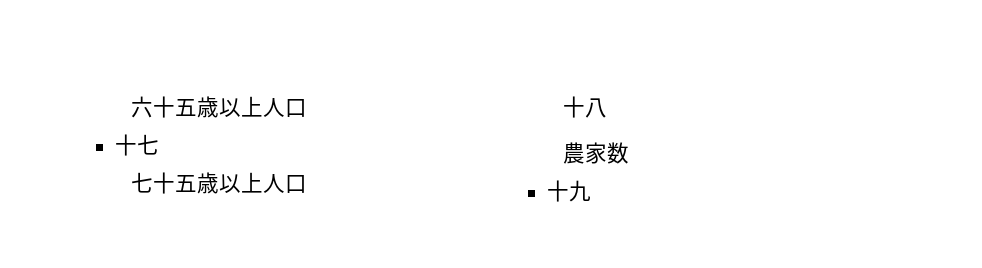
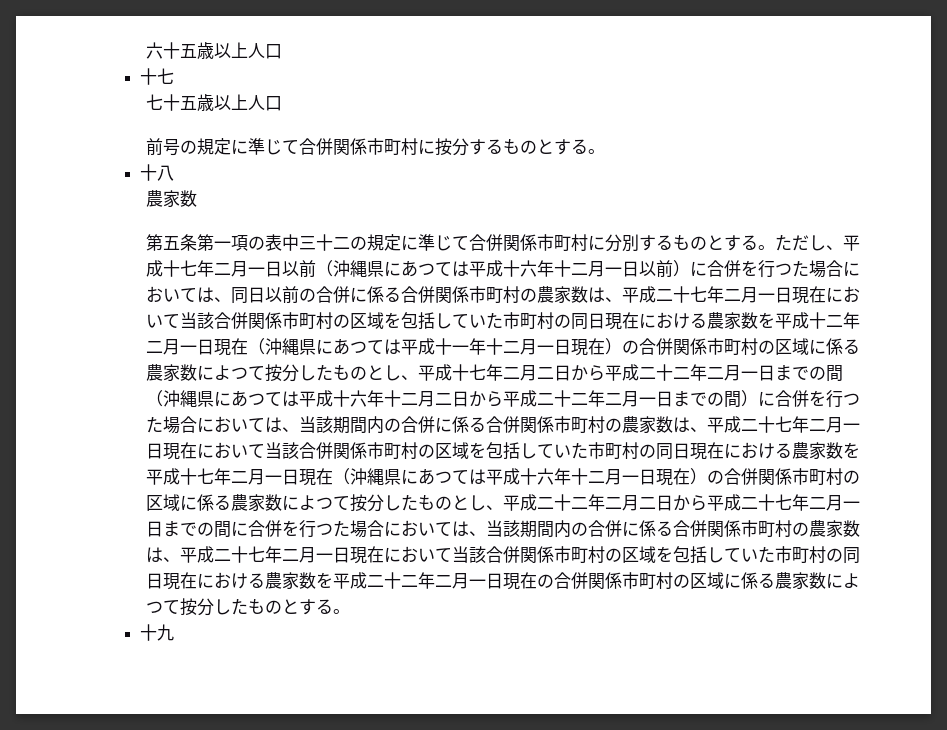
[562,96,607,118] [562,142,629,164] 十八 // 農家数 -> [146,138,606,156] [139,164,174,181] [146,190,198,208] [146,234,861,252] [146,260,861,278] [146,286,861,304] [146,312,861,330] [146,338,861,356] [146,364,844,382] [146,390,861,408] [146,416,861,434] [146,442,861,460] [146,468,861,486] [146,494,861,512] [146,520,861,538] [146,546,861,564] [146,572,861,590] [146,598,351,616] 前号の規定に準じて合併関係市町村に按分するものとする。 // 十八 // 農家数 // 第五条第一項の表中三十二の規定に準じて合併関係市町村に分別するものとする。ただし、平成十七年二月一日以前（沖縄県にあつては平成十六年十二月一日以前）に合併を行つた場合においては、同日以前の合併に係る合併関係市町村の農家数は、平成二十七年二月一日現在において当該合併関係市町村の区域を包括していた市町村の同日現在における農家数を平成十二年二月一日現在（沖縄県にあつては平成十一年十二月一日現在）の合併関係市町村の区域に係る農家数によつて按分したものとし、平成十七年二月二日から平成二十二年二月一日までの間（沖縄県にあつては平成十六年十二月二日から平成二十二年二月一日までの間）に合併を行つた場合においては、当該期間内の合併に係る合併関係市町村の農家数は、平成二十七年二月一日現在において当該合併関係市町村の区域を包括していた市町村の同日現在における農家数を平成十七年二月一日現在（沖縄県にあつては平成十六年十二月一日現在）の合併関係市町村の区域に係る農家数によつて按分したものとし、平成二十二年二月二日から平成二十七年二月一日までの間に合併を行つた場合においては、当該期間内の合併に係る合併関係市町村の農家数は、平成二十七年二月一日現在において当該合併関係市町村の区域を包括していた市町村の同日現在における農家数を平成二十二年二月一日現在の合併関係市町村の区域に係る農家数によつて按分したものとする。

